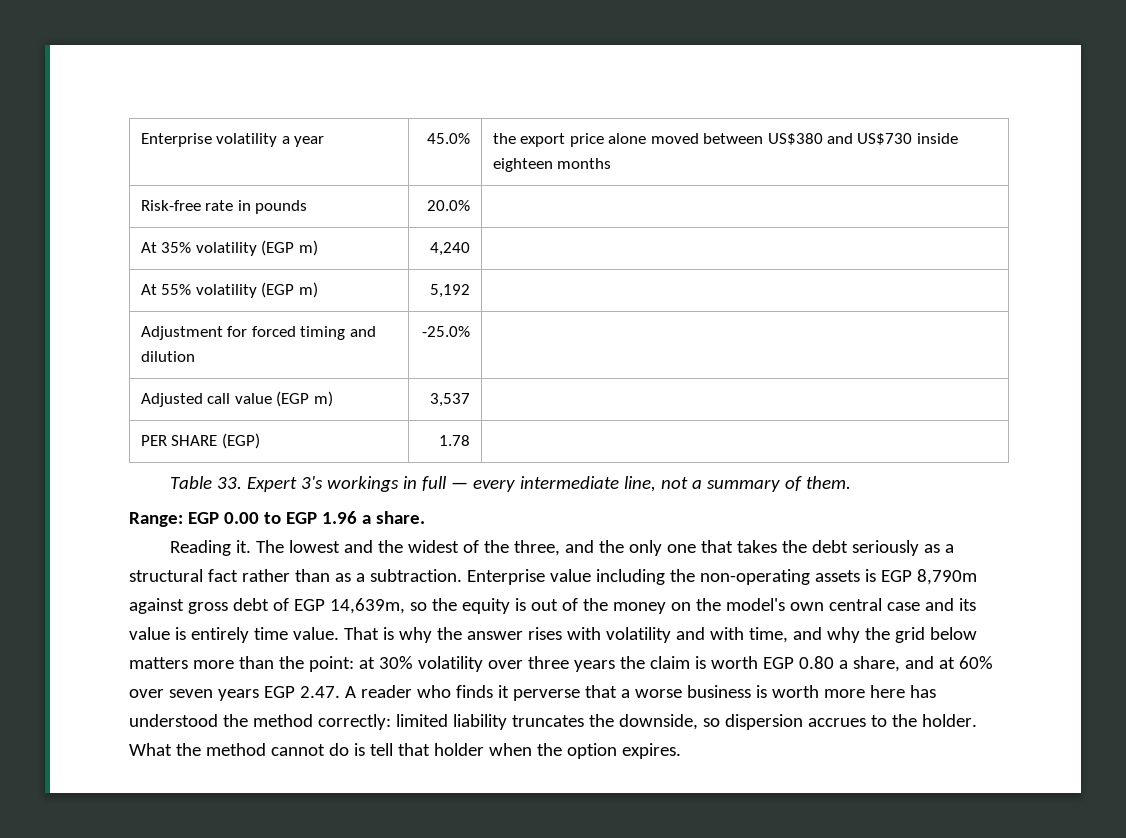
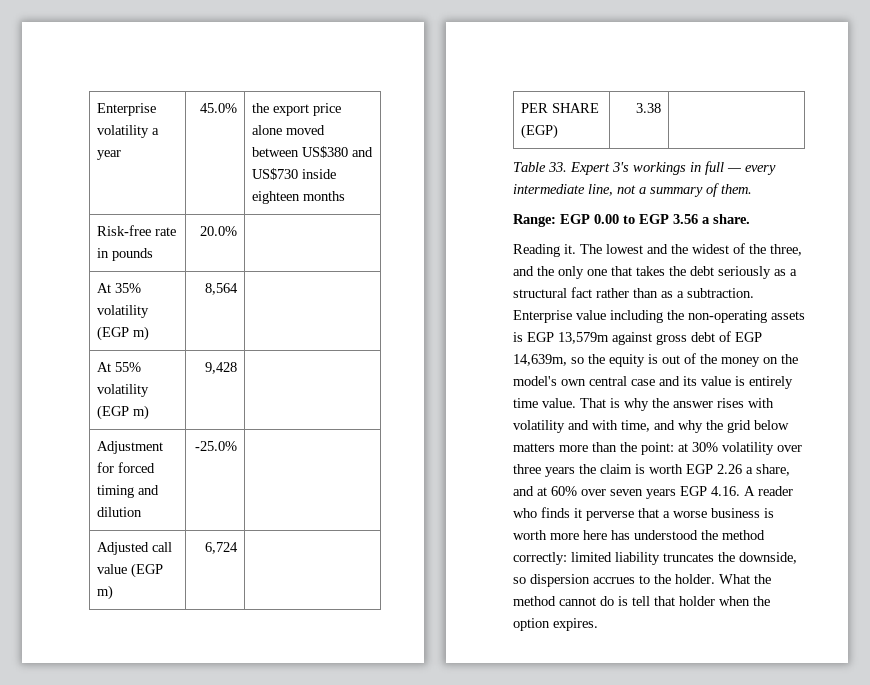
[430,242,471,256] 4,240 -> [205,283,239,295] 8,564
[430,284,471,298] 5,192 -> [205,362,238,374] 9,428
[430,393,471,407] 3,537 -> [205,542,239,554] 6,724
[439,435,471,446] 1.78 -> [636,103,662,113] 3.38
[321,511,357,524] 1.96 -> [673,214,698,224] 3.56
[916,569,977,585] 8,790m -> [558,332,609,344] 13,579m
[798,656,834,669] 0.80 -> [717,464,742,474] 2.26
[299,686,340,698] 2.47. -> [711,486,740,496] 4.16.

